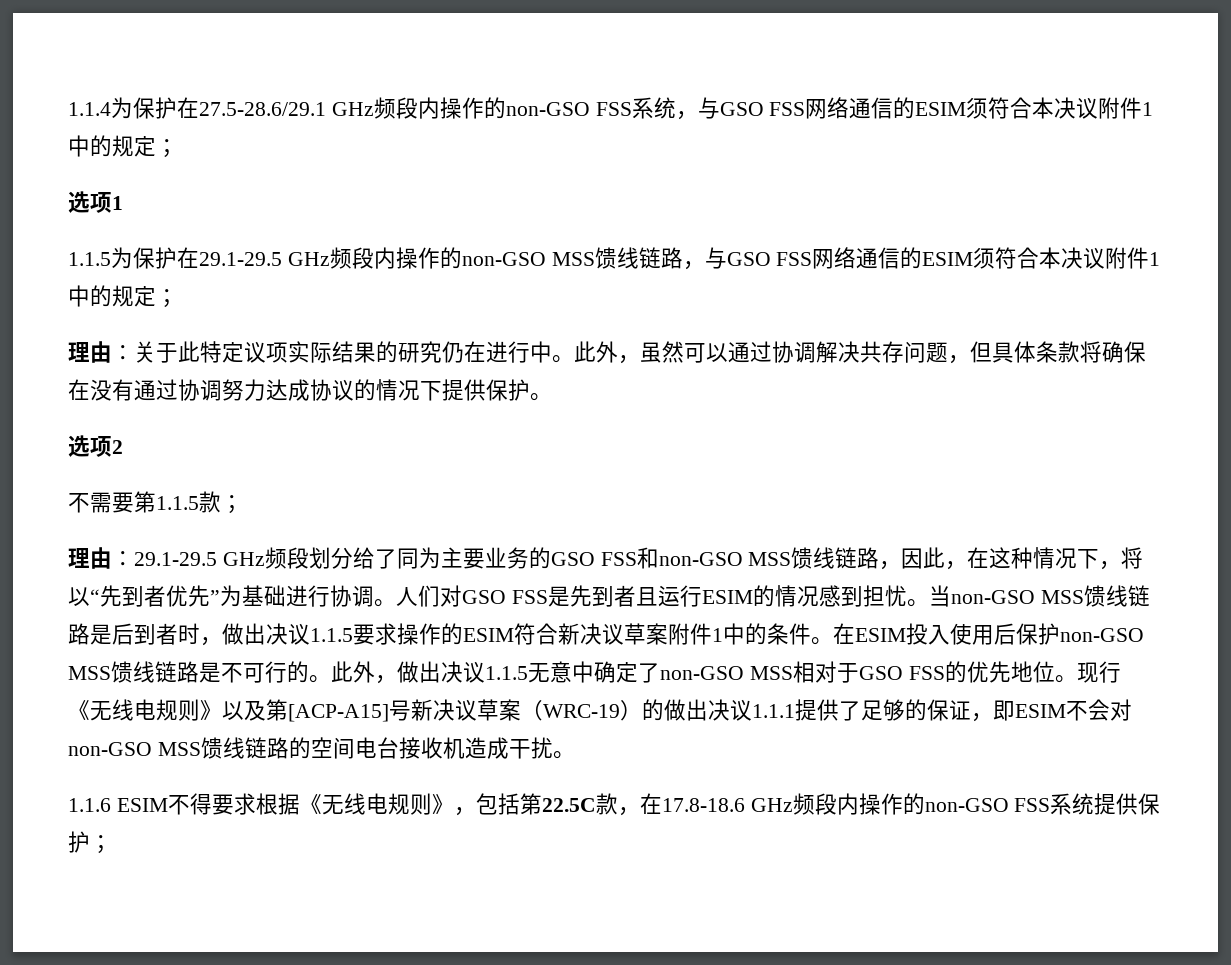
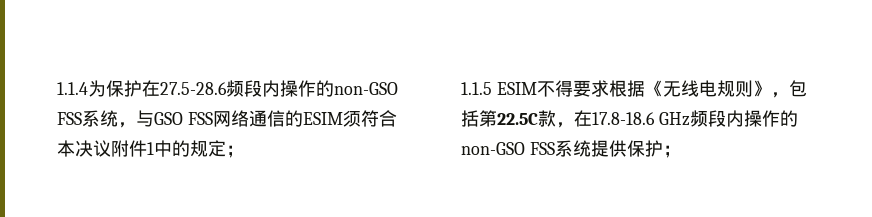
[199,102,374,116] 27.5-28.6/29.1 GHz -> [160,82,227,95] 27.5-28.6
[68,191,123,213] [68,247,1161,270] [68,285,178,308] [68,341,1146,364] [68,379,552,401] [68,435,123,457] [68,491,243,514] [68,547,1144,570] [68,585,1150,607] [68,623,1144,646] [68,661,1121,684] [68,699,1132,722] [68,737,575,759] [68,798,111,812] // 选项1 // 1.1.5为保护在29.1-29.5 GHz频段内操作的non-GSO MSS馈线链路，与GSO FSS网络通信的ESIM须符合本决议附件1中的规定； // 理由：关于此特定议项实际结果的研究仍在进行中。此外，虽然可以通过协调解决共存问题，但具体条款将确保在没有通过协调努力达成协议的情况下提供保护。 // 选项2 // 不需要第1.1.5款； // 理由：29.1-29.5 GHz频段划分给了同为主要业务的GSO FSS和non-GSO MSS馈线链路，因此，在这种情况下，将以“先到者优先”为基础进行协调。人们对GSO FSS是先到者且运行ESIM的情况感到担忧。当non-GSO MSS馈线链路是后到者时，做出决议1.1.5要求操作的ESIM符合新决议草案附件1中的条件。在ESIM投入使用后保护non-GSO MSS馈线链路是不可行的。此外，做出决议1.1.5无意中确定了non-GSO MSS相对于GSO FSS的优先地位。现行《无线电规则》以及第[ACP-A15]号新决议草案（WRC-19）的做出决议1.1.1提供了足够的保证，即ESIM不会对non-GSO MSS馈线链路的空间电台接收机造成干扰。 // 1.1.6 -> [461,82,492,95] // 1.1.5

